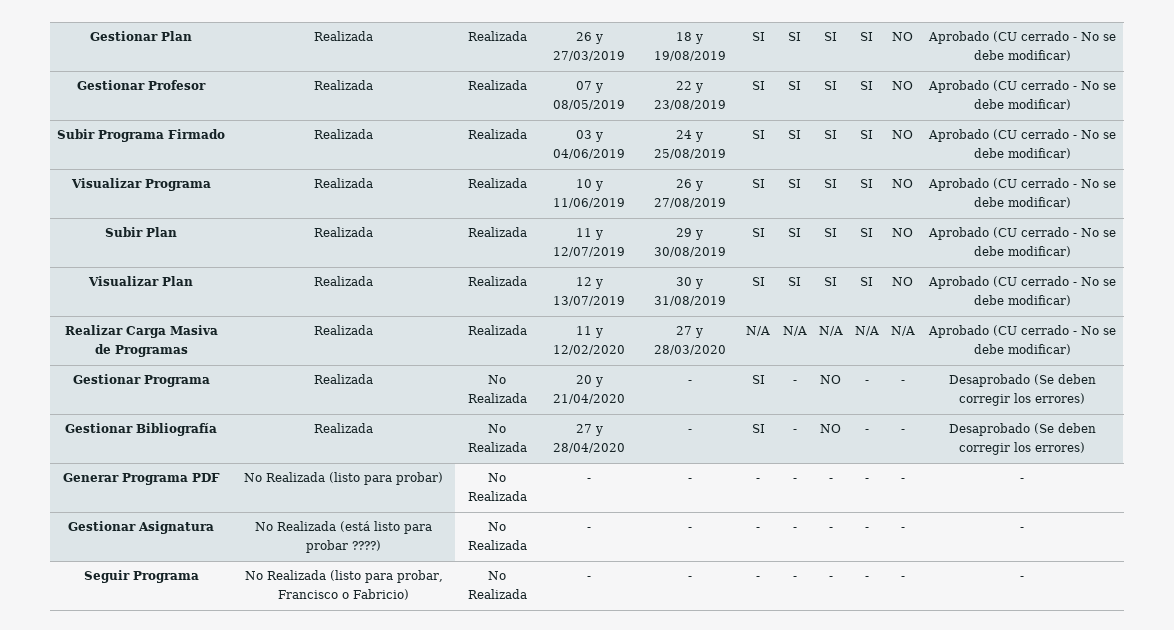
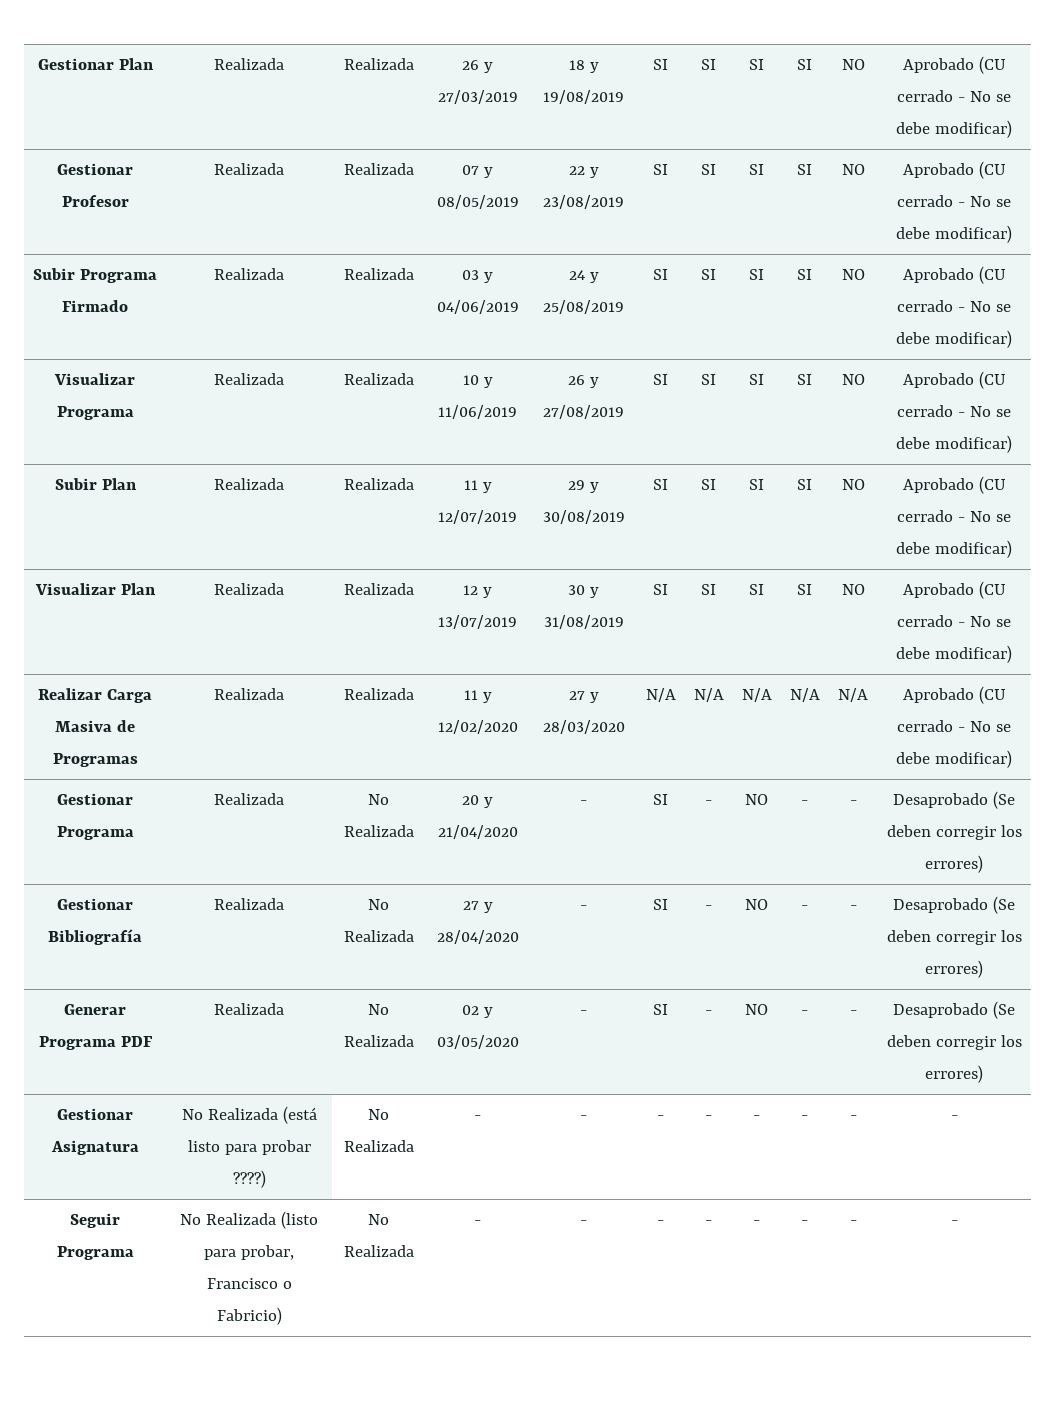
[244,472,443,485] [488,473,506,482] [467,491,527,501] [587,478,591,482] [687,478,692,482] [756,478,760,482] [792,478,797,482] [828,478,833,482] [864,478,869,482] [900,478,905,482] [1020,478,1024,482] No Realizada (listo para probar) | No Realizada | - | - | - | - | - | - | - | - -> [214,1003,284,1015] [368,1004,389,1015] [343,1035,414,1047] [462,1005,493,1018] [436,1035,519,1049] [580,1010,587,1015] [653,1004,668,1015] [705,1010,712,1015] [745,1004,768,1015] [801,1010,808,1015] [849,1010,857,1015] [893,1001,1015,1019] [886,1035,1022,1050] [925,1065,983,1083] Realizada | No Realizada | 02 y 03/05/2020 | - | SI | - | NO | - | - | Desaprobado (Se deben corregir los errores)

